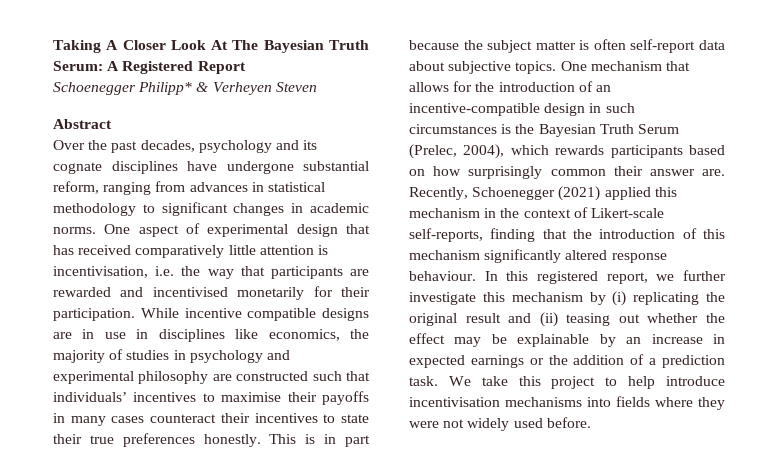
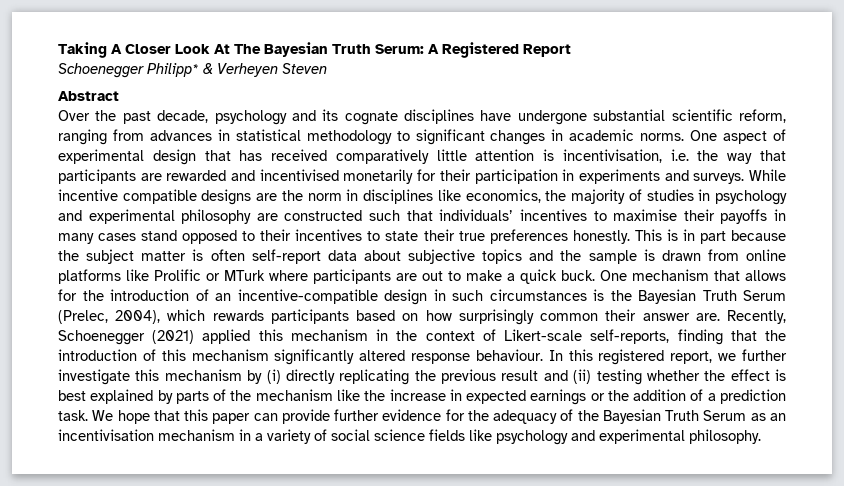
[140,140,195,152] decades, -> [157,110,209,123] decade,
(369, 166) none -> [671,109,733,121] scientific
[53,308,135,321] participation. -> [474,169,745,184] participation in experiments and surveys.
[82,329,126,339] in use -> [281,190,342,201] the norm
[150,414,217,423] counteract -> [141,230,256,244] stand opposed to
[515,61,557,74] topics. -> [482,249,786,264] [58,269,595,284] topics and the sample is drawn from online platforms like Prolific or MTurk where participants are out to make a quick buck.
(627, 298) none -> [285,369,335,384] directly
[409,313,457,326] original -> [441,369,496,384] previous
[566,313,640,326] teasing out -> [596,369,642,385] testing
[454,334,642,347] may be explainable by an -> [775,369,786,381] [58,389,386,404] is best explained by parts of the mechanism like the
[481,376,725,389] [409,396,725,410] [409,417,591,431] take this project to help introduce incentivisation mechanisms into fields where they were not widely used before. -> [117,409,787,424] [58,429,761,445] hope that this paper can provide further evidence for the adequacy of the Bayesian Truth Serum as an incentivisation mechanism in a variety of social science fields like psychology and experimental philosophy.

